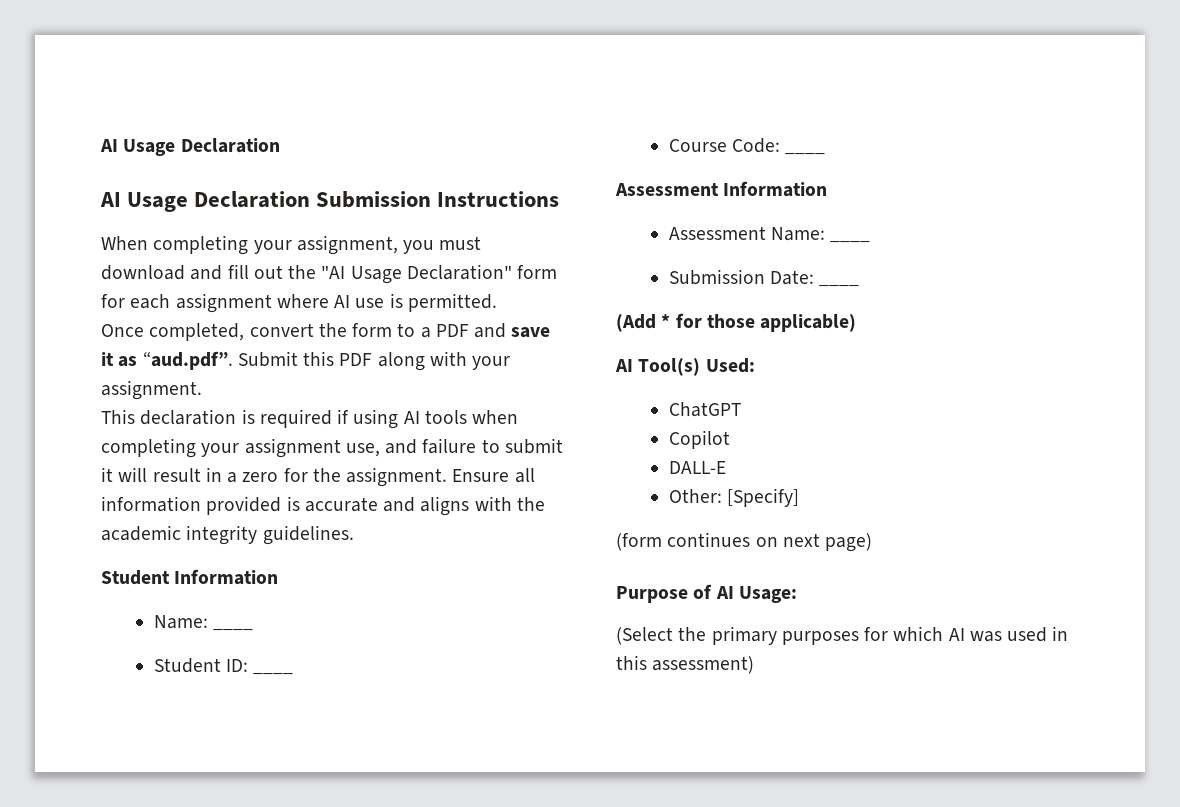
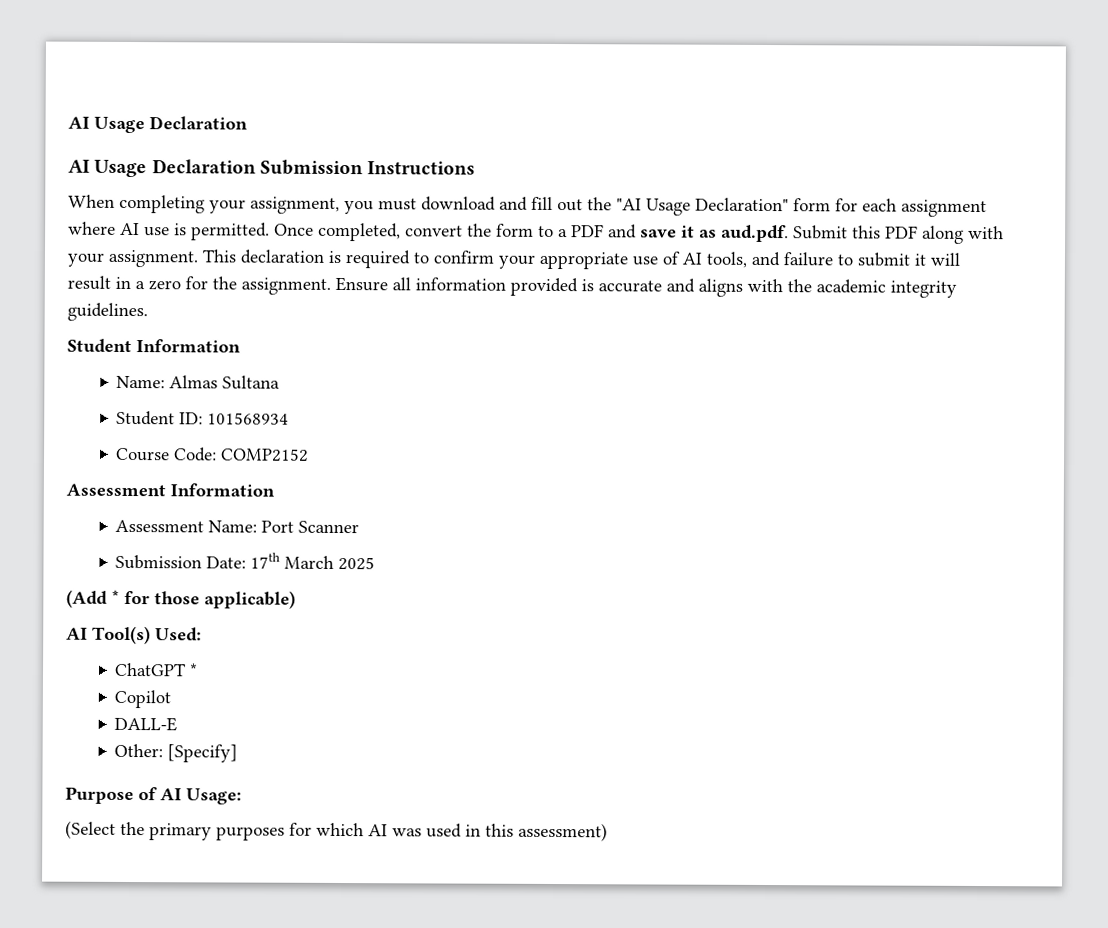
(497, 302) // -> (270, 231) none
[142,351,233,370] “aud.pdf”. -> [721,224,789,243] aud.pdf.
(202, 390) // -> (199, 258) none
[337,409,519,429] [101,438,380,458] if using AI tools when completing your assignment use, -> [413,250,748,270] to confirm your appropriate use of AI tools,
[213,628,254,631] ____ -> [169,375,281,390] Almas Sultana
[253,672,294,675] ____ -> [207,412,290,425] 101568934
[785,152,826,155] ____ -> [221,448,310,462] COMP2152
[830,240,871,243] ____ -> [261,520,360,534] Port Scanner
[819,284,860,287] ____ -> [250,552,376,571] 17th March 2025
(741, 409) none -> [189,663,199,677] *
[616,532,873,552] // (form continues on next page) -> (239, 753) none

